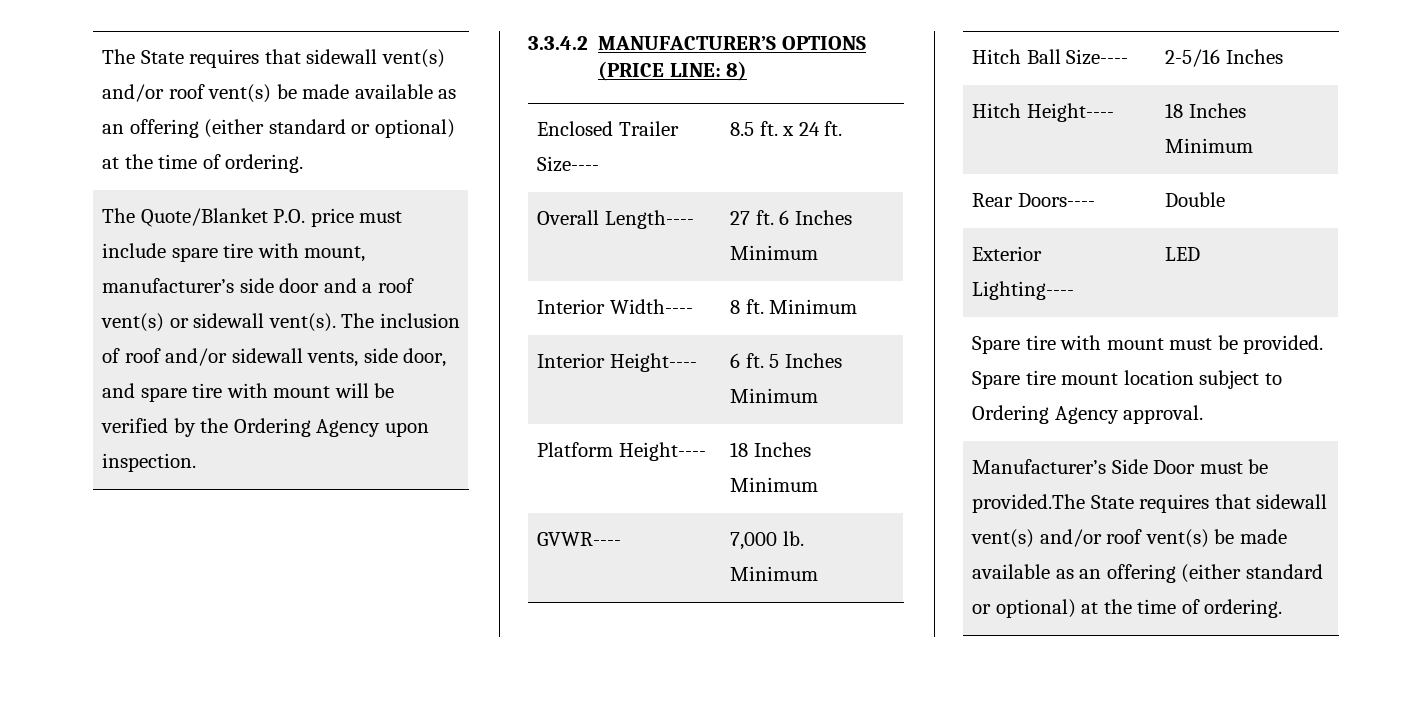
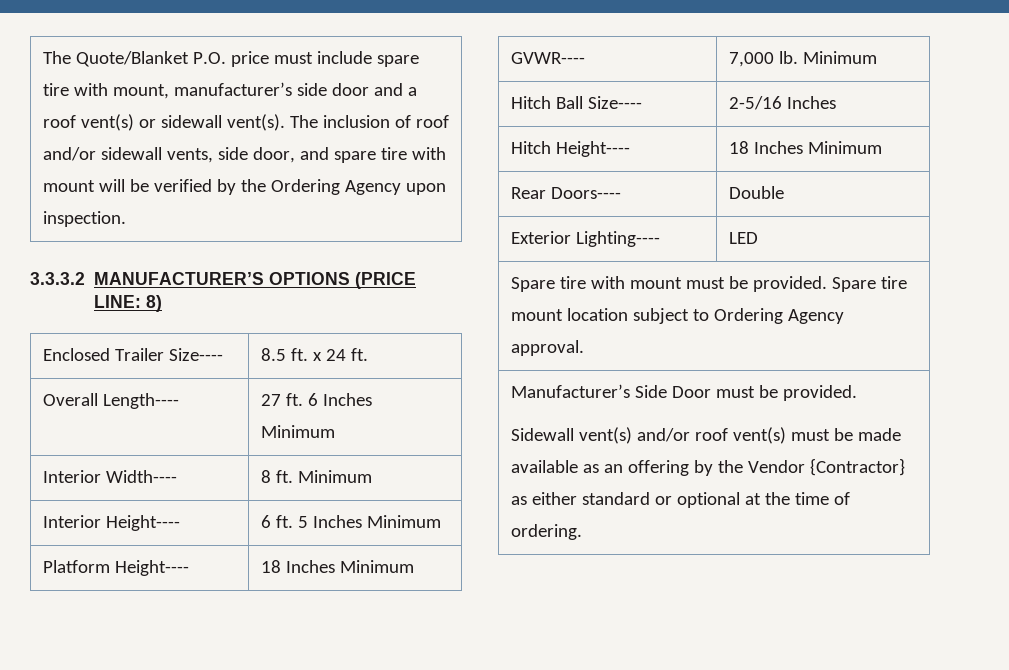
[102,49,445,68] [102,84,457,103] [102,119,455,138] [102,154,304,173] [102,208,136,223] The State requires that sidewall vent(s) and/or roof vent(s) be made available as an offering (either standard or optional) at the time of ordering. // The -> [42,51,71,64] The
[528,36,588,50] 3.3.4.2 -> [30,272,85,285] 3.3.3.2
[972,494,1328,513] [971,529,1287,548] [972,564,1323,583] [972,599,1076,618] provided.The State requires that sidewall vent(s) and/or roof vent(s) be made available as an offering (either standard or optional) -> [782,385,857,401] [510,427,901,444] [510,458,905,476] [510,492,740,508] provided. // Sidewall vent(s) and/or roof vent(s) must be made available as an offering by the Vendor {Contractor} as either standard or optional

